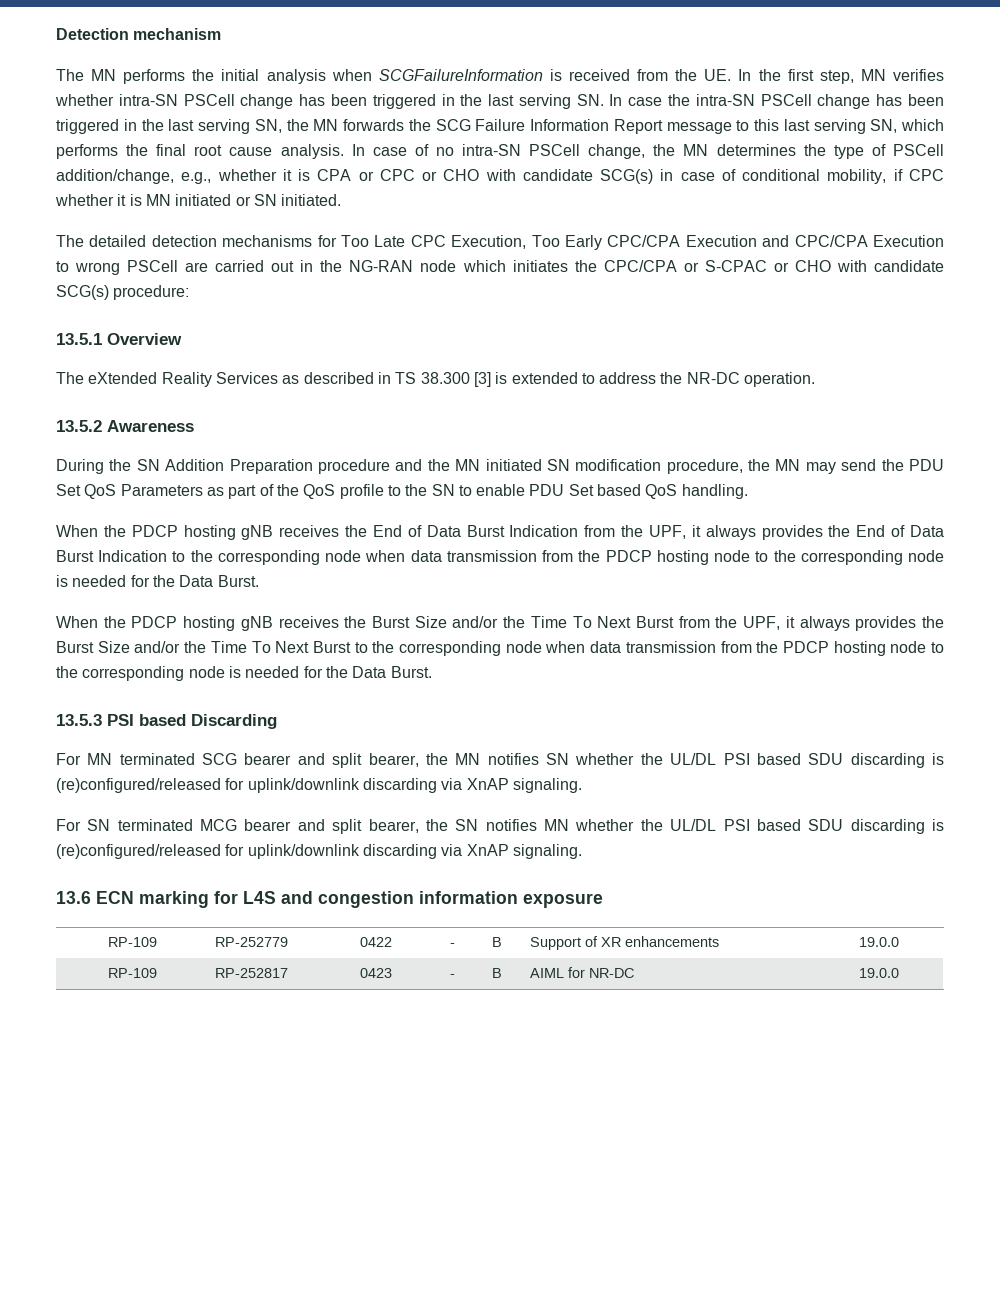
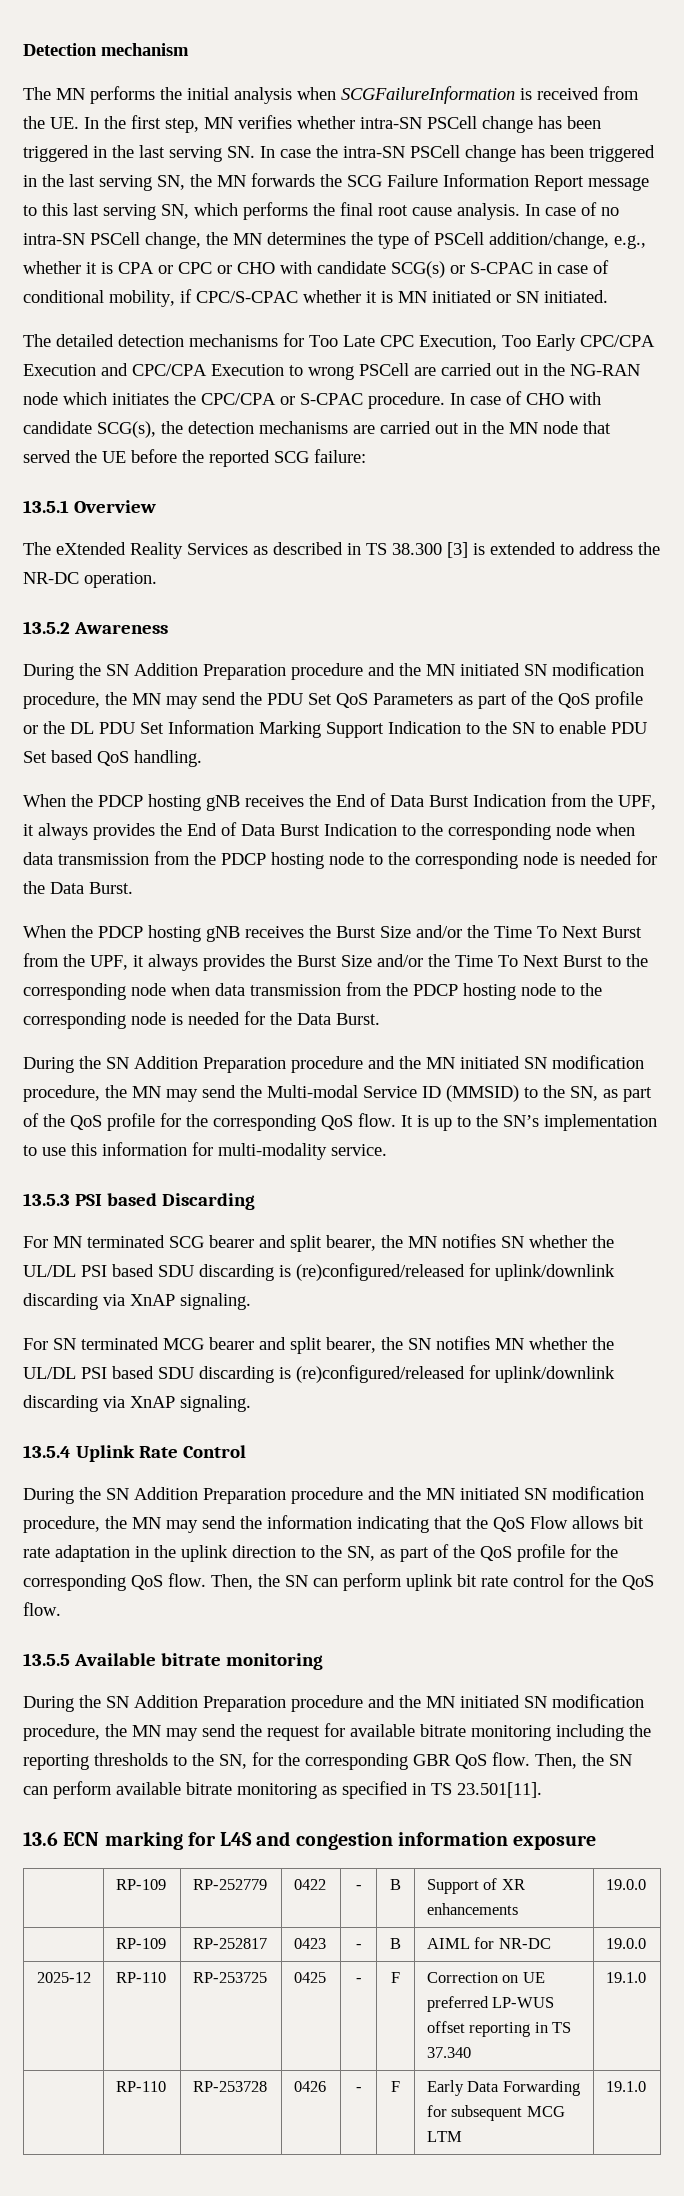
(654, 176) none -> [450,262,533,274] or S-CPAC
[909,169,945,181] CPC -> [196,291,298,303] CPC/S-CPAC
[773,260,945,272] [56,285,190,300] or CHO with candidate SCG(s) procedure: -> [368,391,601,409] [23,421,611,438] [23,449,366,467] procedure. In case of CHO with candidate SCG(s), the detection mechanisms are carried out in the MN node that served the UE before the reported SCG failure:
(384, 491) none -> [23,720,461,738] or the DL PDU Set Information Marking Support Indication
(432, 672) none -> [23,1055,644,1073] [23,1085,652,1102] [23,1113,657,1131] [23,1142,387,1160] // During the SN Addition Preparation procedure and the MN initiated SN modification procedure, the MN may send the Multi-modal Service ID (MMSID) to the SN, as part of the QoS profile for the corresponding QoS flow. It is up to the SN’s implementation to use this information for multi-modality service.
(582, 851) none -> [23,1445,246,1462] [23,1486,644,1504] [23,1515,644,1533] [23,1544,618,1562] [23,1573,654,1591] [23,1602,61,1616] [23,1653,323,1670] [23,1694,644,1712] [23,1723,651,1741] [23,1752,632,1770] [23,1781,542,1799] // 13.5.4 Uplink Rate Control // During the SN Addition Preparation procedure and the MN initiated SN modification procedure, the MN may send the information indicating that the QoS Flow allows bit rate adaptation in the uplink direction to the SN, as part of the QoS profile for the corresponding QoS flow. Then, the SN can perform uplink bit rate control for the QoS flow. // 13.5.5 Available bitrate monitoring // During the SN Addition Preparation procedure and the MN initiated SN modification procedure, the MN may send the request for available bitrate monitoring including the reporting thresholds to the SN, for the corresponding GBR QoS flow. Then, the SN can perform available bitrate monitoring as specified in TS 23.501[11].
(899, 973) none -> [36,1972,91,1983] [115,1972,166,1983] [192,1972,267,1983] [293,1972,326,1983] [355,1978,362,1983] [391,1972,400,1983] [426,1972,545,1983] [426,1996,555,2012] [426,2021,572,2037] [426,2047,471,2058] [605,1972,646,1983] [115,2081,166,2092] [192,2081,267,2092] [293,2081,326,2092] [355,2087,362,2092] [391,2081,400,2092] [426,2080,580,2096] [426,2105,565,2121] [426,2131,462,2142] [605,2081,646,2092] // 2025-12 | RP-110 | RP-253725 | 0425 | - | F | Correction on UE preferred LP-WUS offset reporting in TS 37.340 | 19.1.0 // | RP-110 | RP-253728 | 0426 | - | F | Early Data Forwarding for subsequent MCG LTM | 19.1.0

